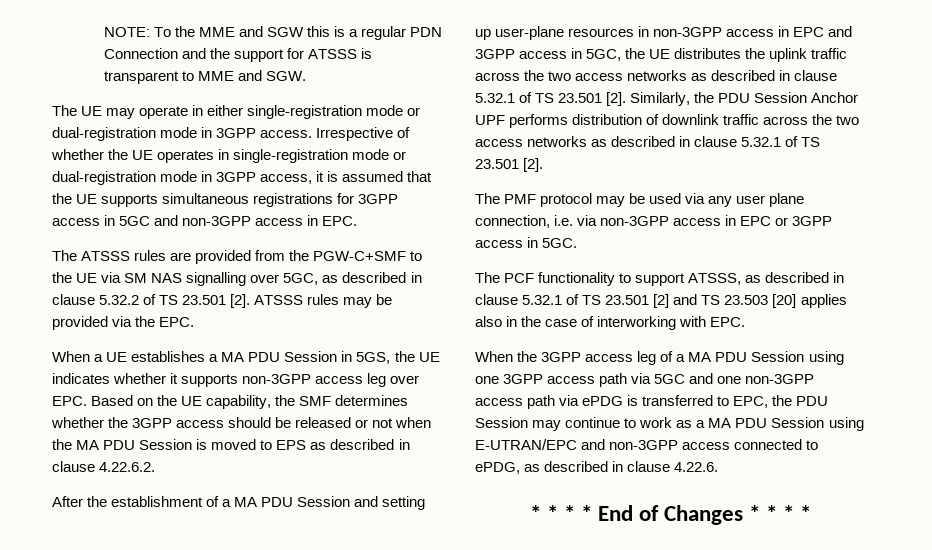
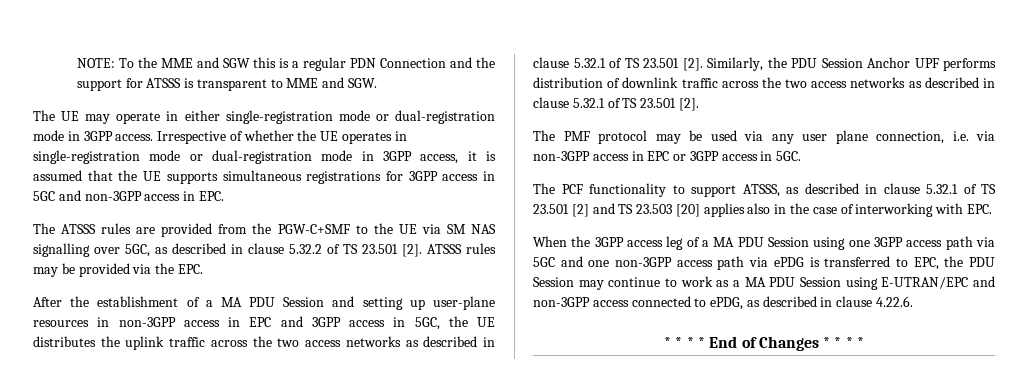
[52,351,440,364] [52,373,420,387] [52,395,409,409] [51,417,432,428] [52,439,410,450] [52,461,156,472] // When a UE establishes a MA PDU Session in 5GS, the UE indicates whether it supports non-3GPP access leg over EPC. Based on the UE capability, the SMF determines whether the 3GPP access should be released or not when the MA PDU Session is moved to EPS as described in clause 4.22.6.2. -> (203, 269) none

